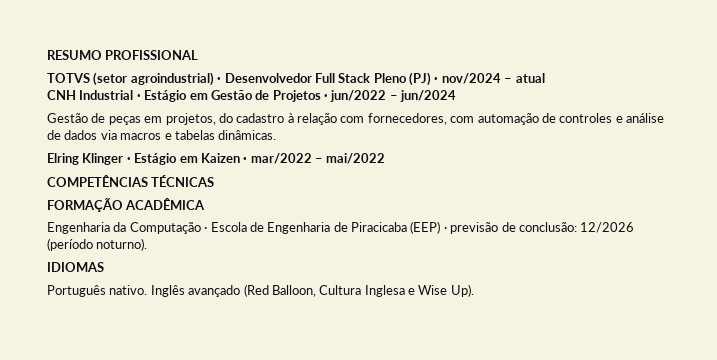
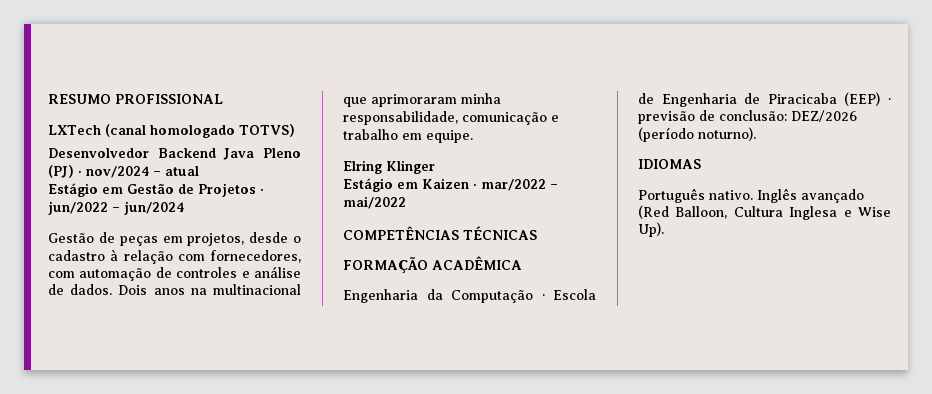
[47,72,371,86] TOTVS (setor agroindustrial) · Desenvolvedor Full Stack -> [48,124,295,138] [48,148,255,160] LXTech (canal homologado TOTVS) // Desenvolvedor Backend Java
[47,90,141,100] CNH Industrial · -> (199, 171) none
[218,113,233,123] do -> [249,232,301,243] desde o
[64,130,277,140] dados via macros e tabelas dinâmicas. -> [70,284,301,295] [343,93,501,107] [343,111,559,125] [343,129,473,143] dados. Dois anos na multinacional que aprimoraram minha responsabilidade, comunicação e trabalho em equipe.
[126,157,131,163] · -> (435, 167) //
[580,222,635,233] 12/2026 -> [791,110,857,122] DEZ/2026

